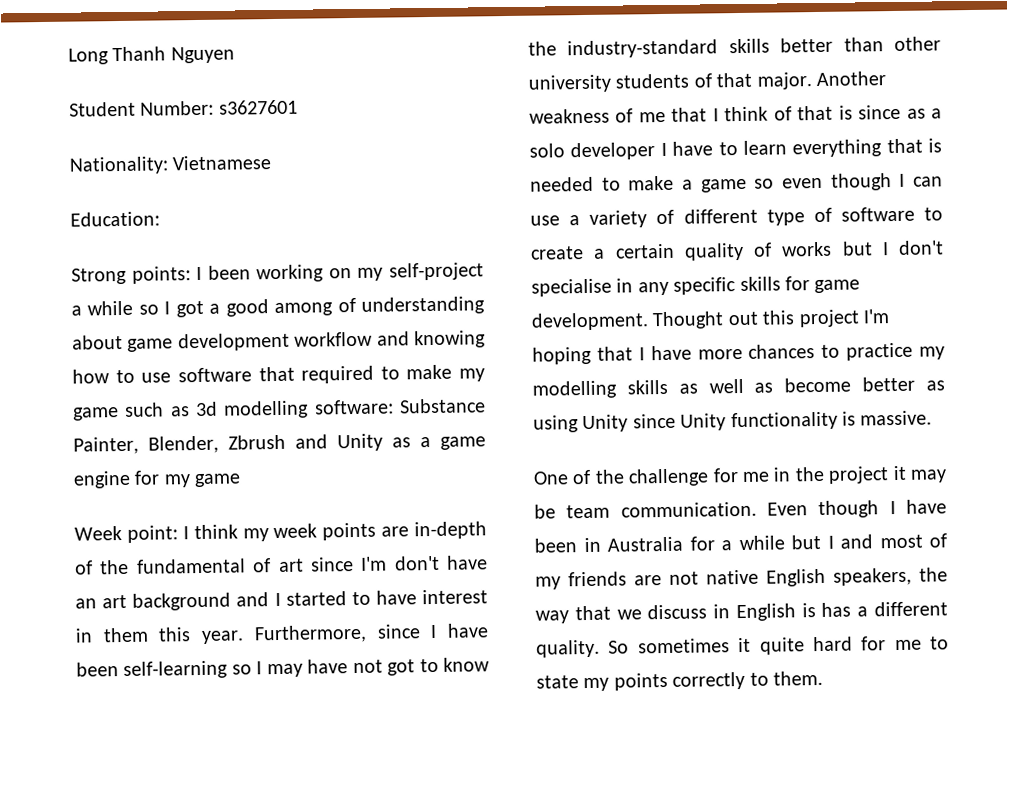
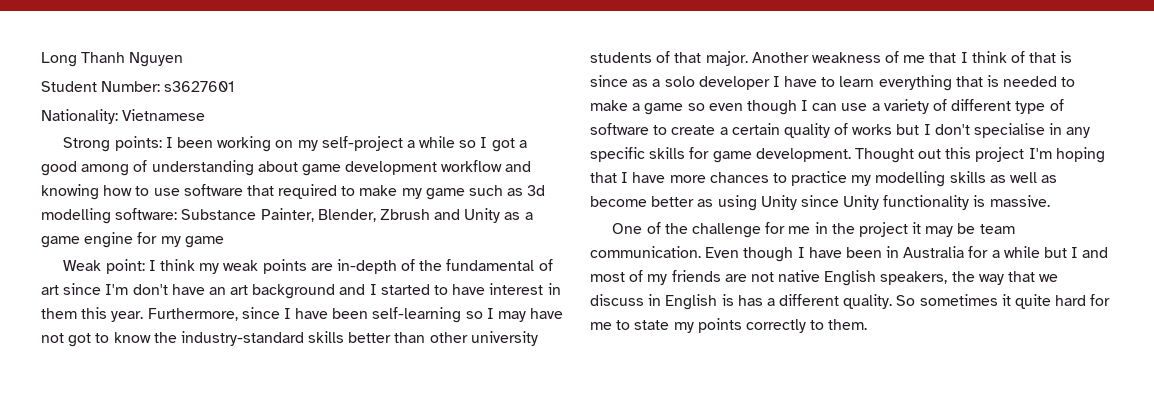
[70,211,160,227] // Education: -> (206, 115) none
[74,526,122,541] Week -> [63,260,102,271] Weak
[273,523,318,539] week -> [223,260,259,271] weak

